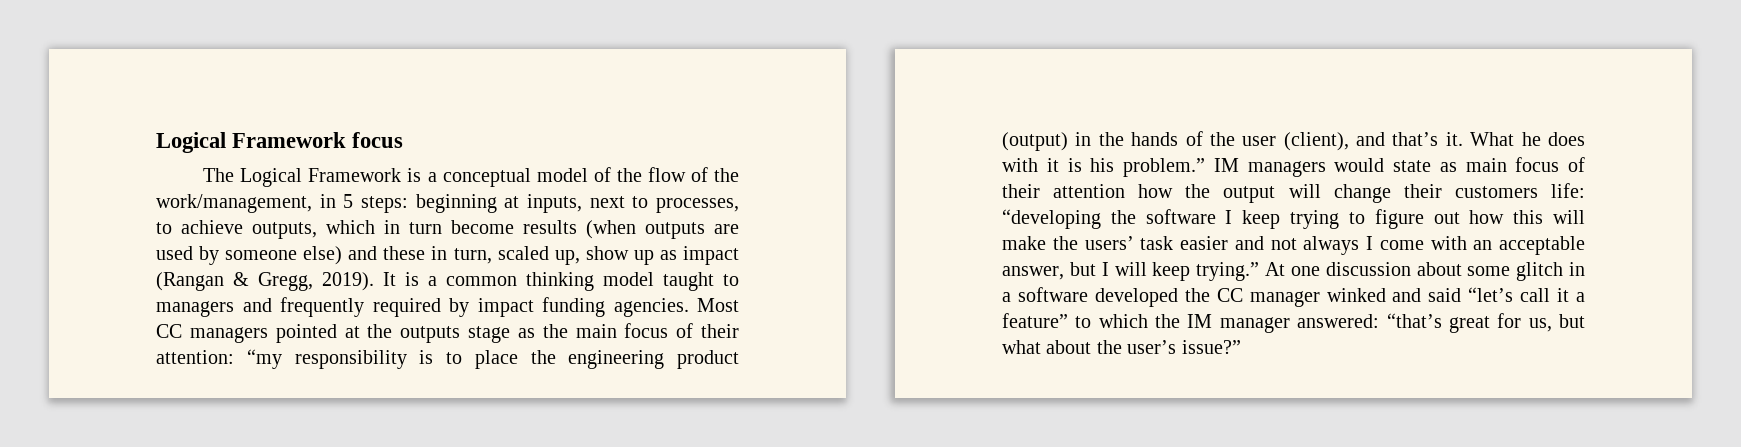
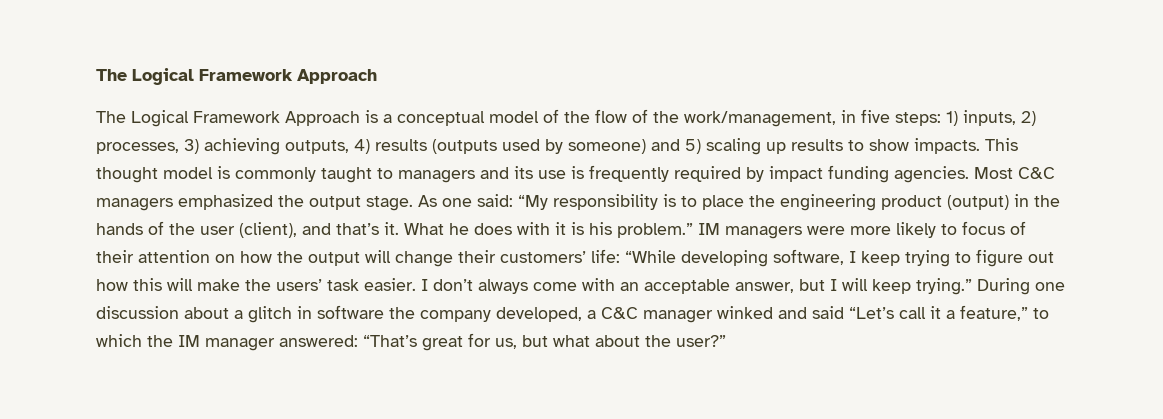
[156,132,404,153] [203,168,402,187] Logical Framework focus // The Logical Framework -> [96,68,377,85] [96,110,360,127] The Logical Framework Approach // The Logical Framework Approach
[343,194,739,213] [156,220,739,239] [156,246,740,265] [156,272,654,291] 5 steps: beginning at inputs, next to processes, to achieve outputs, which in turn become results (when outputs are used by someone else) and these in turn, scaled up, show up as impact (Rangan & Gregg, 2019). It is a common thinking model -> [861,109,1036,126] [96,138,1018,155] [96,166,316,183] five steps: 1) inputs, 2) processes, 3) achieving outputs, 4) results (outputs used by someone) and 5) scaling up results to show impacts. This thought model is commonly
(272, 305) none -> [514,166,584,179] its use is
[156,323,739,343] [156,349,282,369] CC managers pointed at the outputs stage as the main focus of their attention: “my -> [1018,167,1055,179] [96,194,548,211] C&C managers emphasized the output stage. As one said: “My
[1334,158,1507,172] would state as main -> [807,222,957,238] were more likely to
(1126, 191) none -> [215,254,235,263] on
[1454,183,1585,198] [1002,209,1216,229] customers life: “developing the software -> [500,249,844,267] customers’ life: “While developing software,
[1180,236,1373,255] easier and not always I -> [364,278,528,294] easier. I don’t always
[1265,262,1285,276] At -> [977,278,1030,295] During
[1467,266,1511,276] some -> [234,310,243,319] a
[1002,287,1243,307] a software developed the CC -> [317,305,638,322] software the company developed, a C&C
[1468,287,1514,302] “let’s -> [849,307,894,319] “Let’s
[1002,313,1068,328] feature” -> [960,305,1028,321] feature,”
[1386,313,1442,328] “that’s -> [363,335,417,347] “That’s
[1127,340,1241,354] user’s issue?” -> [676,335,726,347] user?”

